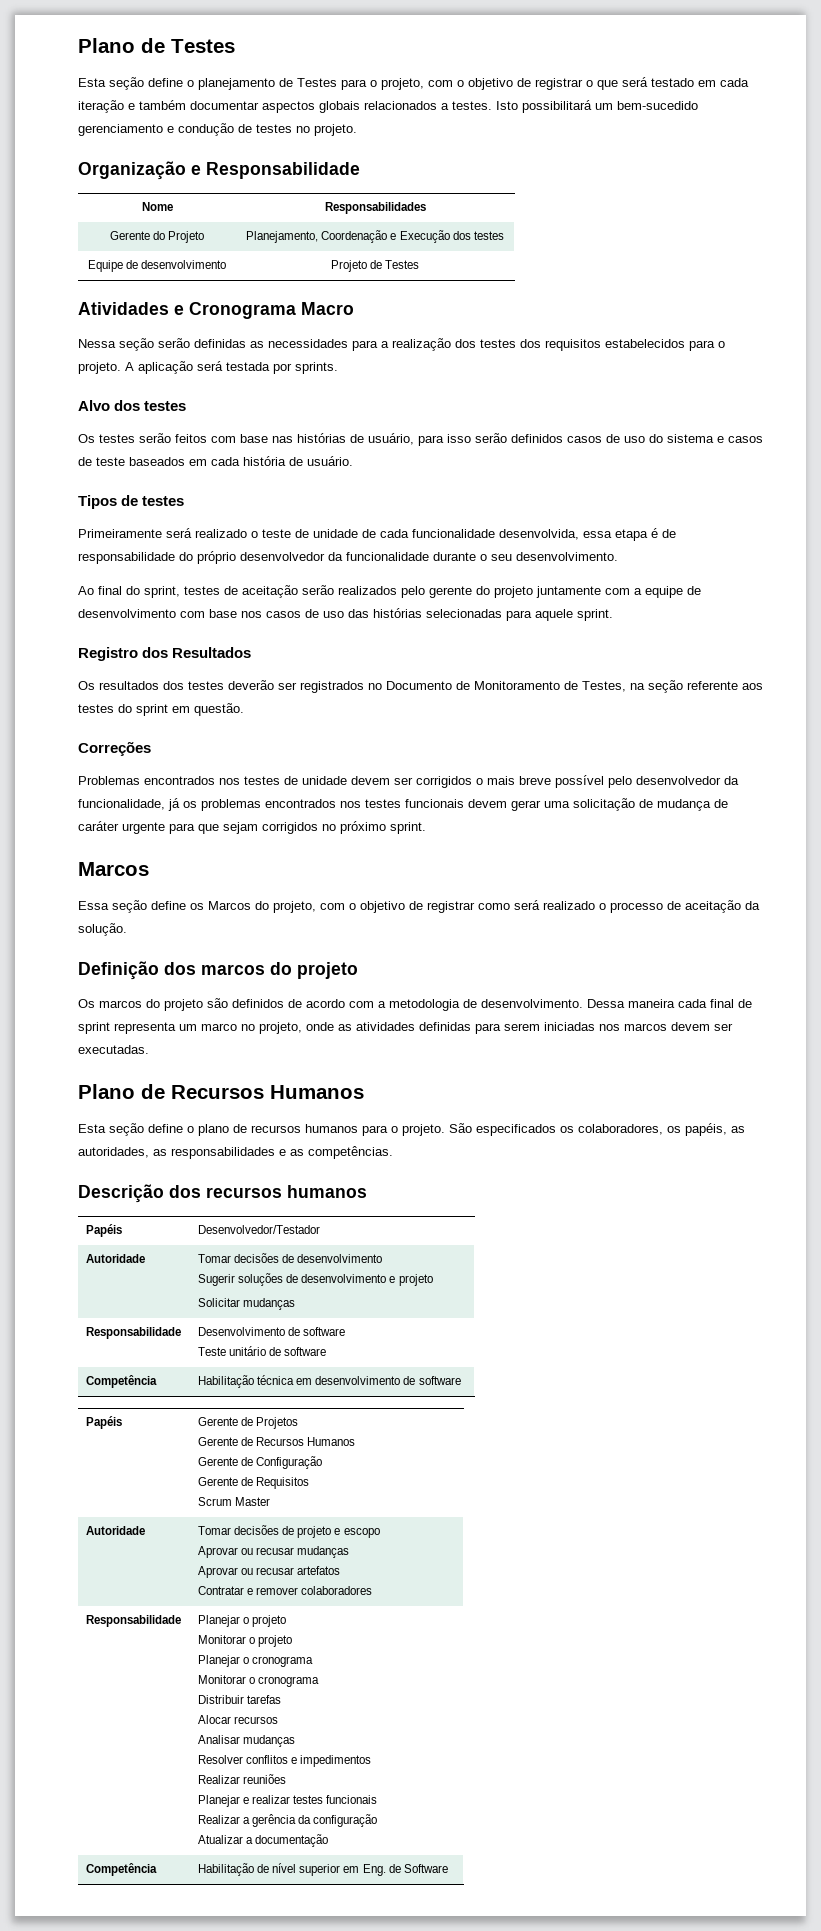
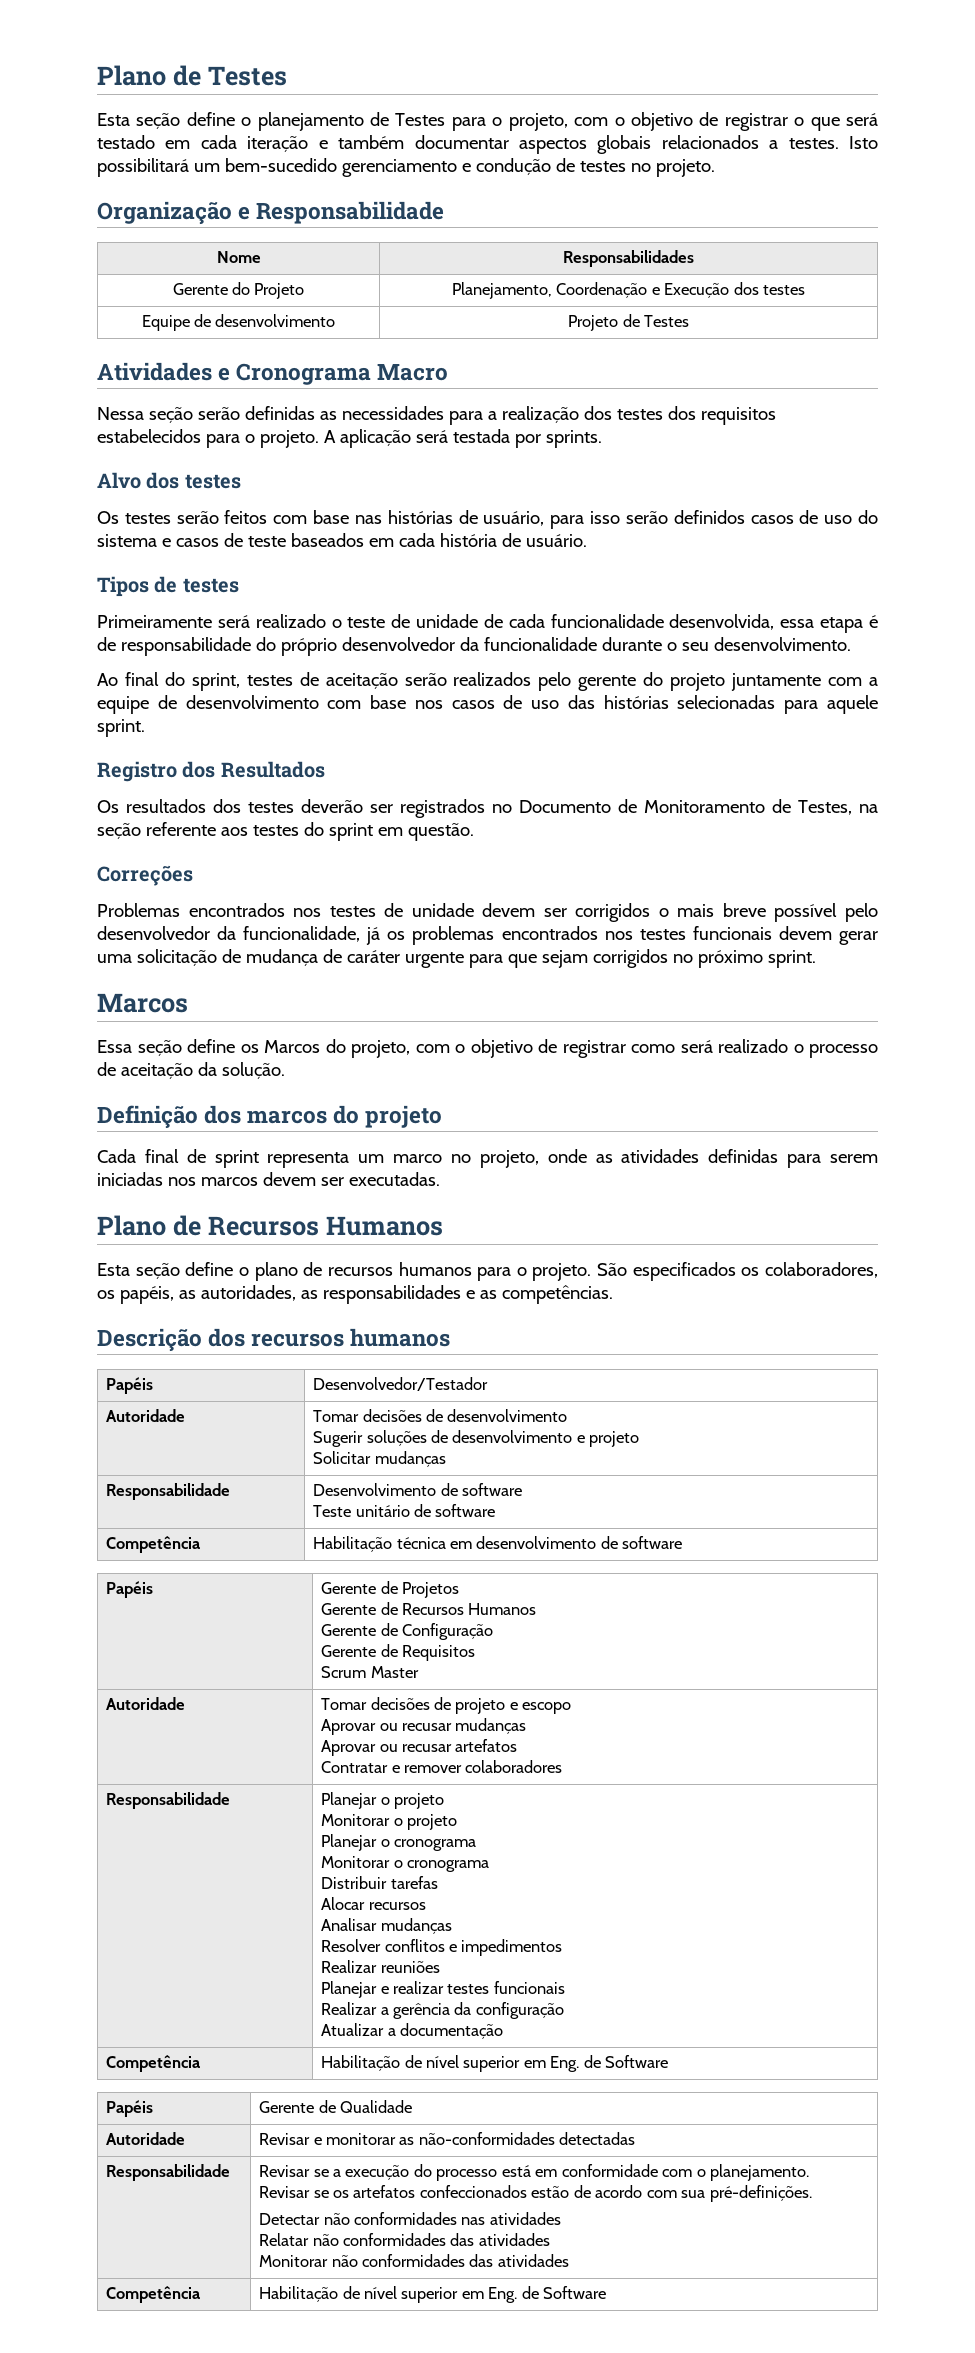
[78,998,707,1011] Os marcos do projeto são definidos de acordo com a metodologia de desenvolvimento. Dessa maneira cada -> [97,1149,136,1163] Cada
(448, 1868) none -> [106,2100,154,2117] [259,2100,412,2113] [106,2132,186,2145] [259,2132,636,2145] [106,2164,231,2181] [259,2164,810,2181] [259,2185,812,2202] [259,2212,561,2225] [259,2233,550,2246] [259,2254,569,2267] [106,2286,202,2303] [259,2286,607,2303] // Papéis | Gerente de Qualidade // Autoridade | Revisar e monitorar as não-conformidades detectadas // Responsabilidade | Revisar se a execução do processo está em conformidade com o planejamento. // Revisar se os artefatos confeccionados estão de acordo com sua pré-definições. // Detectar não conformidades nas atividades // Relatar não conformidades das atividades // Monitorar não conformidades das atividades // Competência | Habilitação de nível superior em Eng. de Software

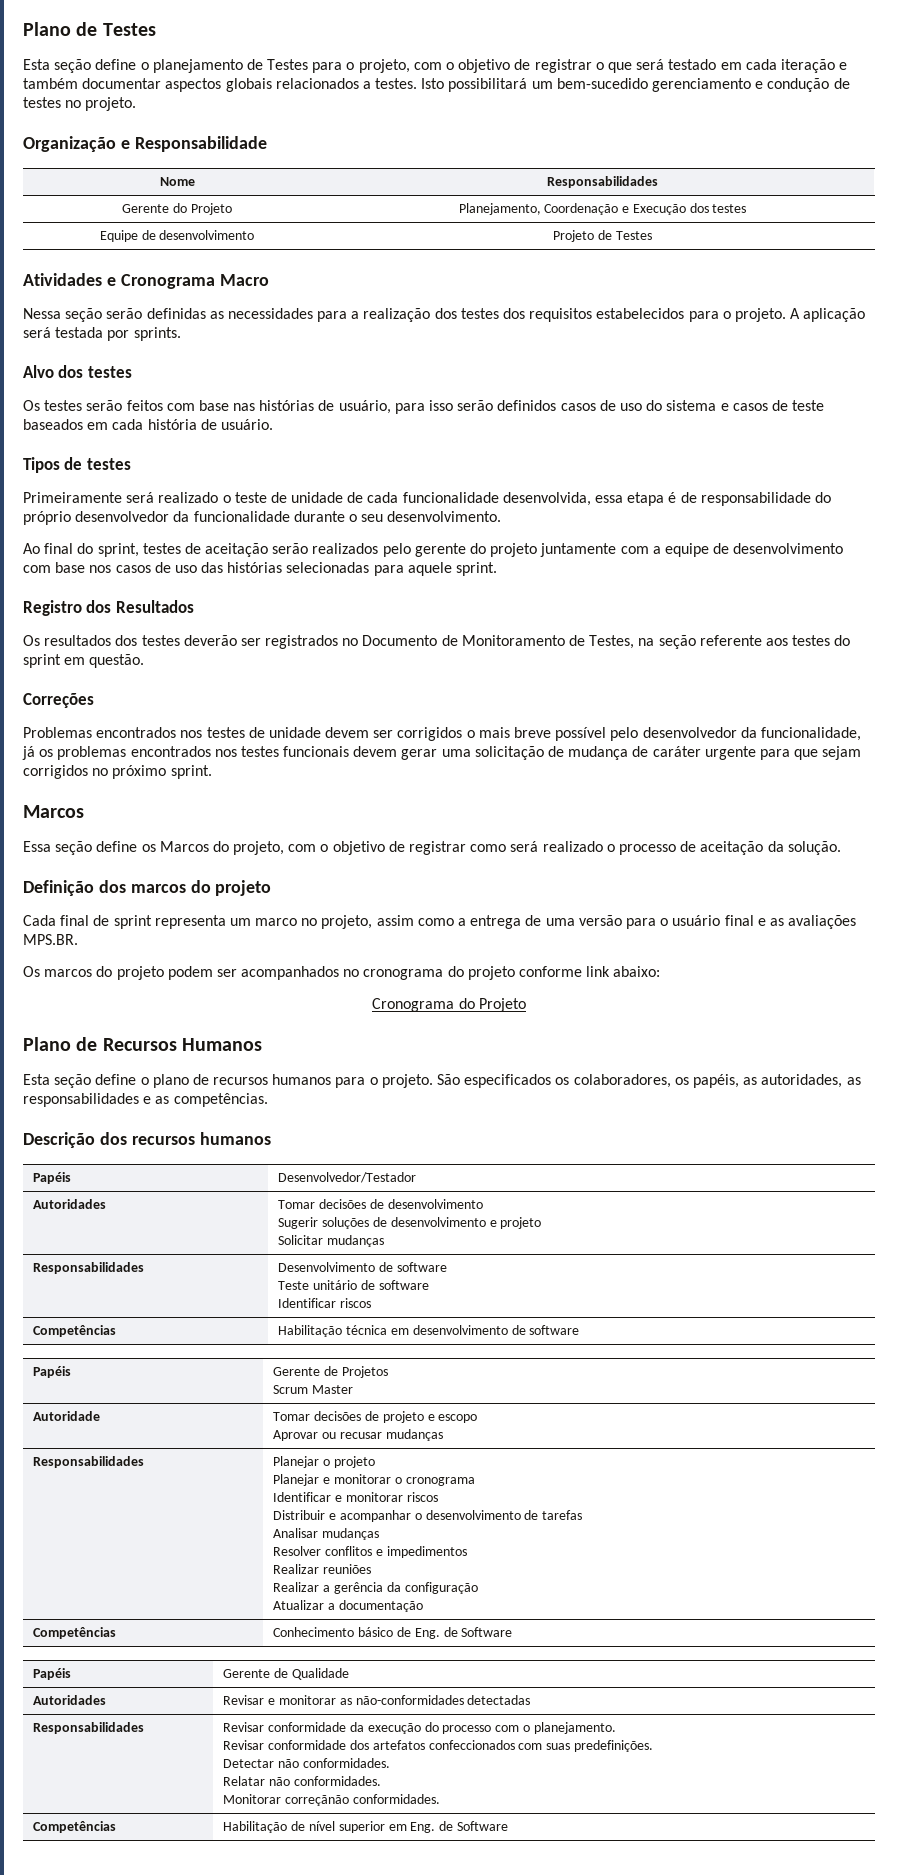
[547,1149,879,1168] [97,1172,440,1186] onde as atividades definidas para serem iniciadas nos marcos devem ser executadas. -> [376,915,857,929] [23,934,78,945] [23,966,661,980] [372,998,526,1012] assim como a entrega de uma versão para o usuário final e as avaliações MPS.BR. // Os marcos do projeto podem ser acompanhados no cronograma do projeto conforme link abaixo: // Cronograma do Projeto
[106,1409,186,1422] Autoridade -> [33,1199,107,1209] Autoridades
[106,1483,231,1500] Responsabilidade -> [33,1262,145,1274] Responsabilidades
[106,1536,202,1553] // Competência -> [278,1298,372,1308] [33,1325,117,1337] // Identificar riscos // Competências
[321,1602,537,1615] [321,1623,493,1640] [321,1644,475,1661] // Gerente de Recursos Humanos // Gerente de Configuração // Gerente de Requisitos -> (388, 1372) none
[321,1739,518,1756] [321,1760,563,1773] [106,1792,231,1809] // Aprovar ou recusar artefatos // Contratar e remover colaboradores // Responsabilidade -> [33,1456,145,1468] // Responsabilidades
[321,1814,457,1830] [321,1834,476,1851] [321,1856,489,1872] [321,1876,388,1889] // Monitorar o projeto // Planejar o cronograma // Monitorar o cronograma // Distribuir -> [273,1474,475,1486] [273,1492,438,1502] [273,1510,539,1522] // Planejar e monitorar o cronograma // Identificar e monitorar riscos // Distribuir e acompanhar o desenvolvimento de
[321,1897,426,1910] // Alocar recursos -> (583, 1515) none
[321,1981,565,1998] // Planejar e realizar testes funcionais -> (372, 1569) none
[106,2055,202,2072] [321,2055,546,2072] Competência | Habilitação de nível superior em -> [33,1627,117,1639] [273,1627,411,1637] Competências | Conhecimento básico de
[106,2132,186,2145] Autoridade -> [33,1695,107,1705] Autoridades
[106,2164,231,2181] [259,2165,341,2177] Responsabilidade | Revisar se a -> [33,1722,145,1734] [223,1722,364,1732] Responsabilidades | Revisar conformidade da
[501,2164,658,2177] está em conformidade -> (492, 1729) none
[313,2185,812,2202] se os artefatos confeccionados estão de acordo com sua pré-definições. -> [268,1740,653,1752] conformidade dos artefatos confeccionados com suas predefinições.
[353,2212,561,2225] conformidades nas atividades -> [302,1758,390,1768] conformidades.
[342,2233,550,2246] [259,2254,569,2267] [106,2286,202,2303] conformidades das atividades // Monitorar não conformidades das atividades // Competência -> [293,1776,381,1786] [223,1794,440,1806] [33,1821,117,1833] conformidades. // Monitorar correçãnão conformidades. // Competências

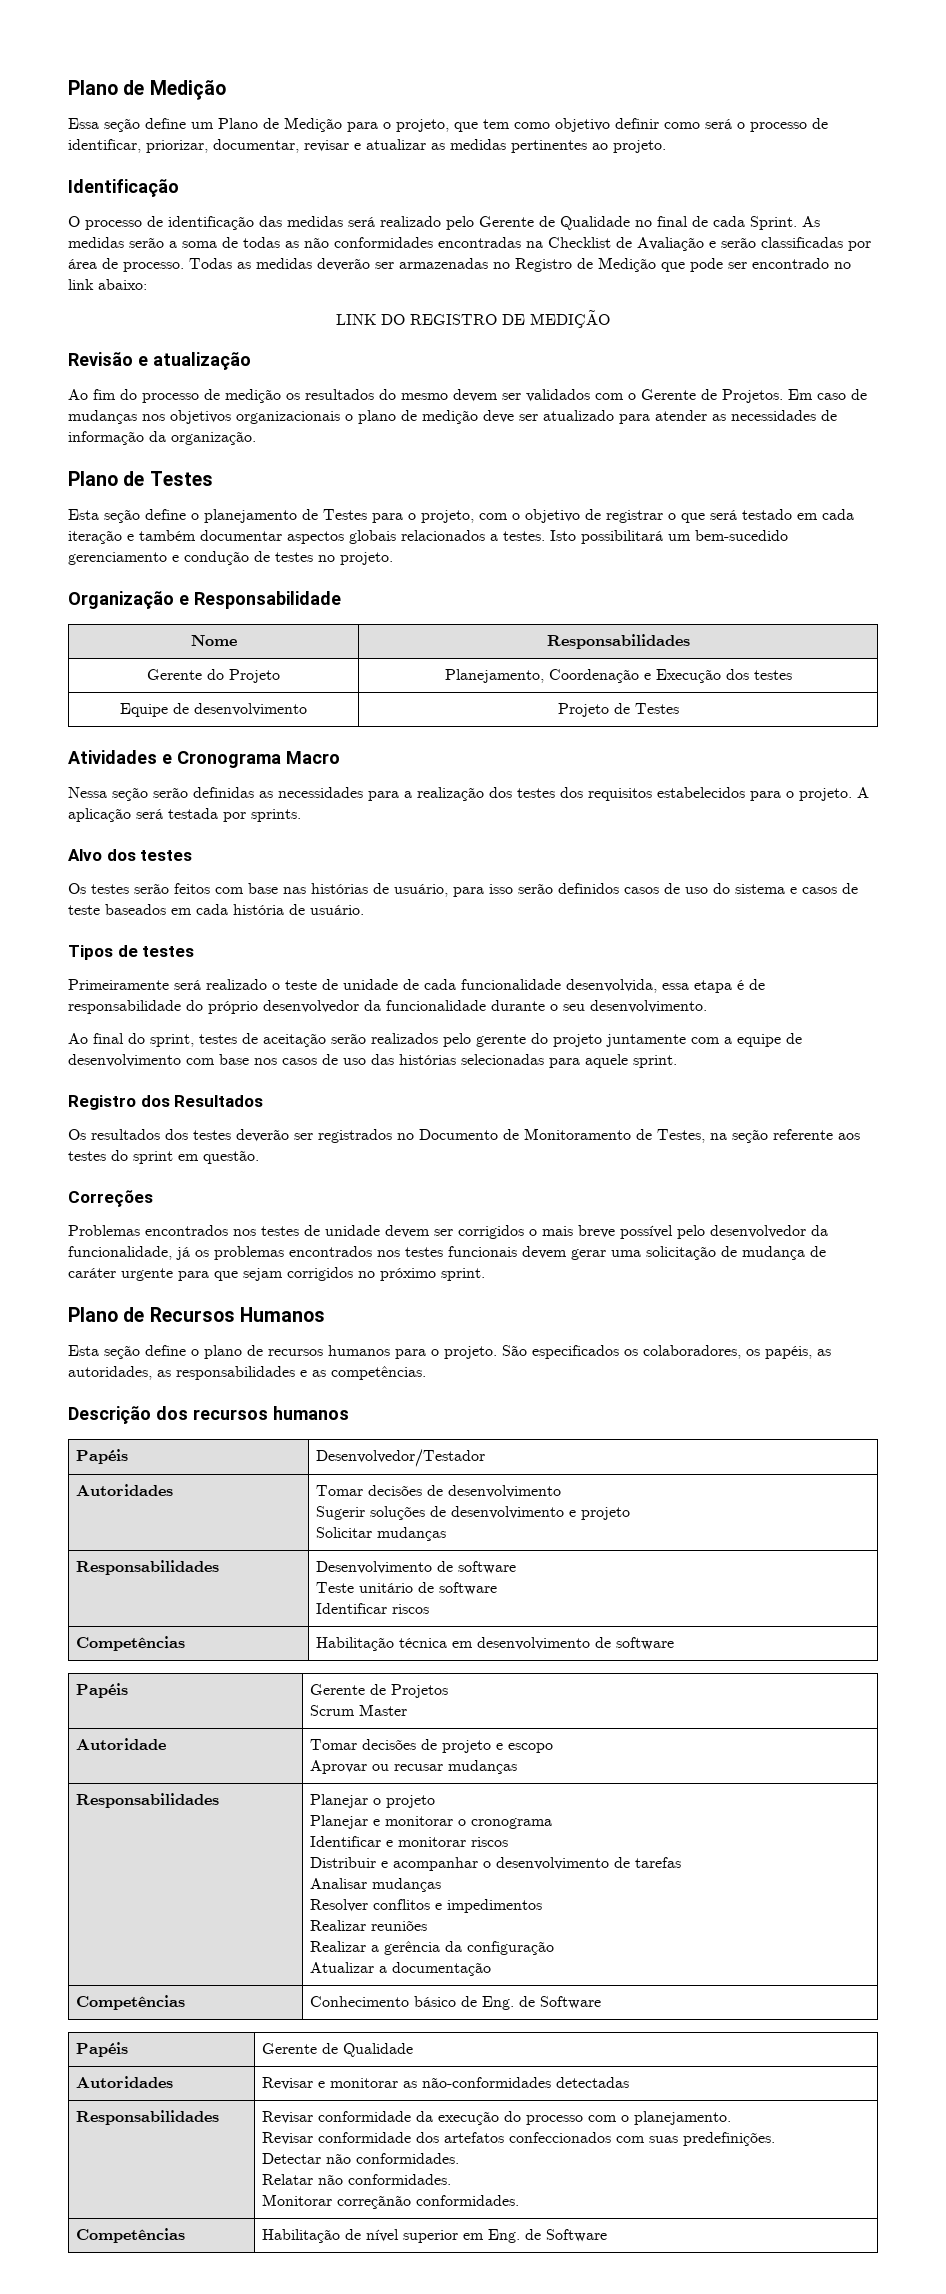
[23,22,98,36] Plano de -> [68,80,226,100] [68,117,828,132] [68,139,666,153] [68,179,179,197] [68,216,820,230] [68,237,871,251] [68,257,851,272] [68,279,147,290] [336,309,610,328] [68,352,251,370] [68,389,867,403] [68,410,837,424] [68,431,256,445] [68,471,145,486] Plano de Medição // Essa seção define um Plano de Medição para o projeto, que tem como objetivo definir como será o processo de identificar, priorizar, documentar, revisar e atualizar as medidas pertinentes ao projeto. // Identificação // O processo de identificação das medidas será realizado pelo Gerente de Qualidade no final de cada Sprint. As medidas serão a soma de todas as não conformidades encontradas na Checklist de Avaliação e serão classificadas por área de processo. Todas as medidas deverão ser armazenadas no Registro de Medição que pode ser encontrado no link abaixo: // LINK DO REGISTRO DE MEDIÇÃO // Revisão e atualização // Ao fim do processo de medição os resultados do mesmo devem ser validados com o Gerente de Projetos. Em caso de mudanças nos objetivos organizacionais o plano de medição deve ser atualizado para atender as necessidades de informação da organização. // Plano de
[23,805,84,818] [23,841,841,855] [23,880,272,896] [23,915,857,929] [23,934,78,945] [23,966,661,980] [372,998,526,1012] // Marcos // Essa seção define os Marcos do projeto, com o objetivo de registrar como será realizado o processo de aceitação da solução. // Definição dos marcos do projeto // Cada final de sprint representa um marco no projeto, assim como a entrega de uma versão para o usuário final e as avaliações MPS.BR. // Os marcos do projeto podem ser acompanhados no cronograma do projeto conforme link abaixo: // Cronograma do Projeto -> (485, 1274) none

